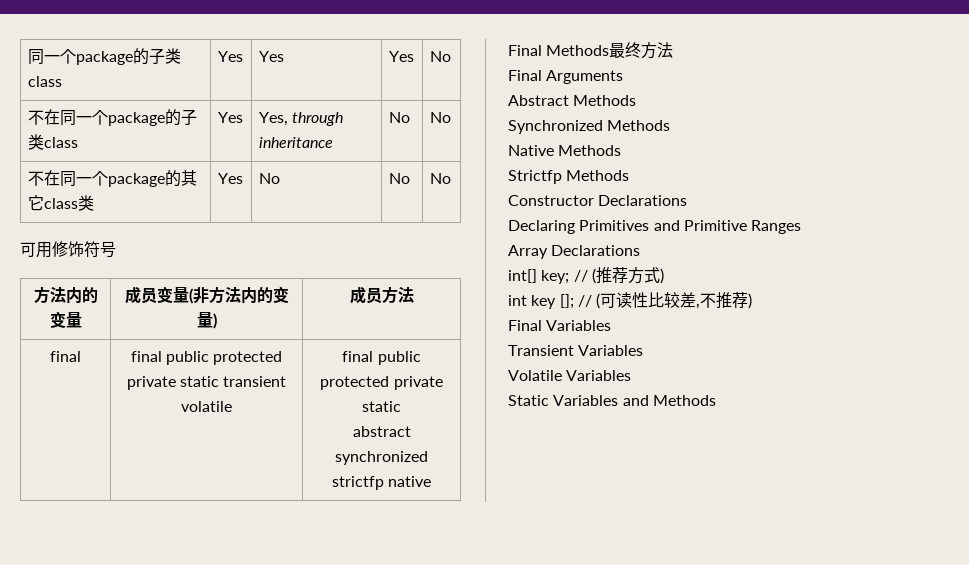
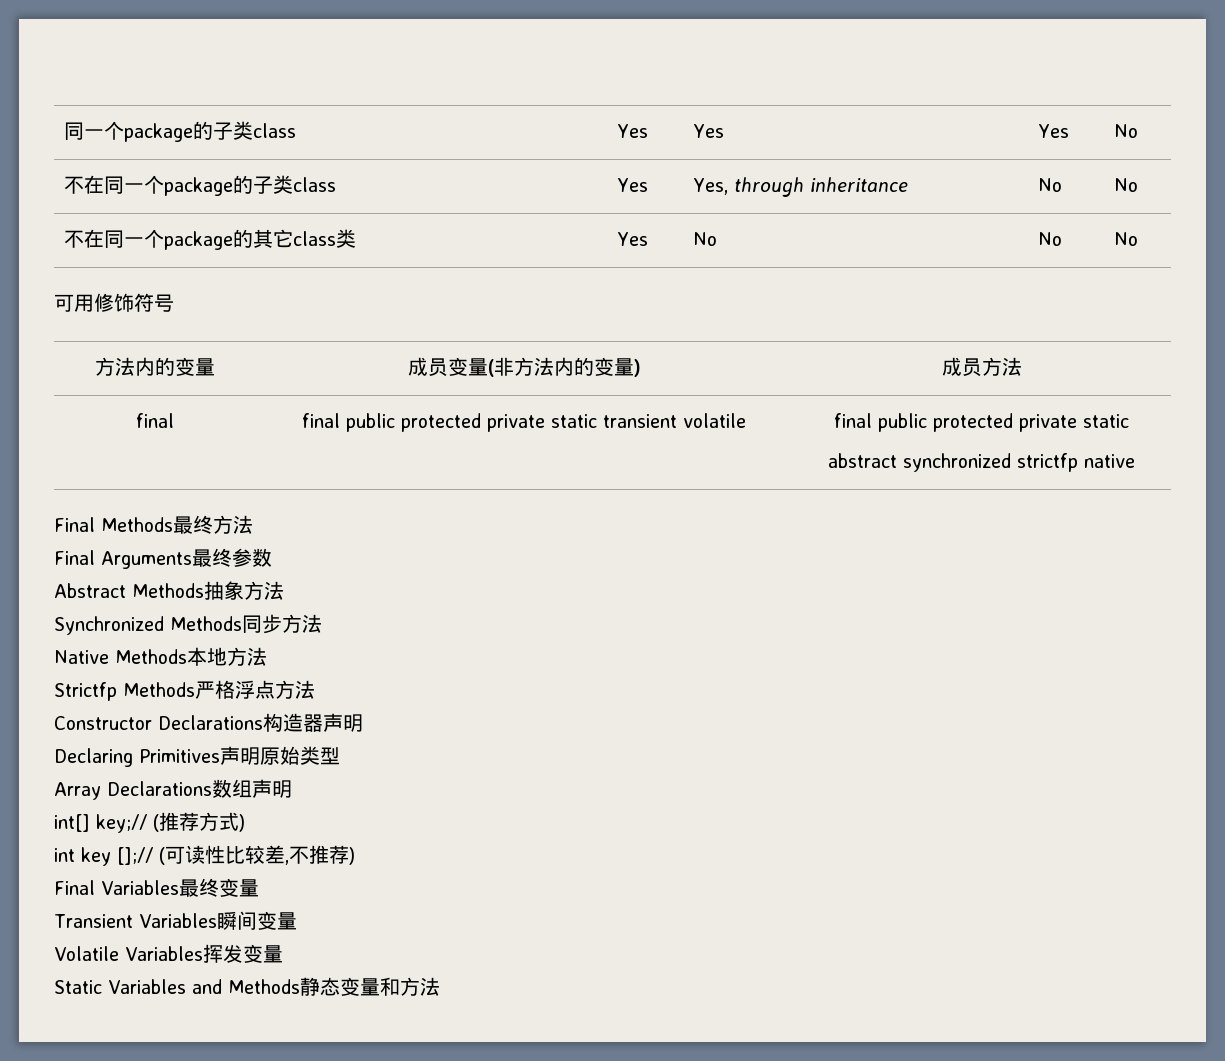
(624, 77) none -> [192,548,272,567] 最终参数
(637, 100) none -> [204,581,284,600] 抽象方法
(671, 125) none -> [242,614,322,634] 同步方法
(622, 150) none -> [187,647,267,666] 本地方法
(630, 175) none -> [195,680,315,699] 严格浮点方法
(688, 200) none -> [263,713,363,732] 构造器声明
[653,220,802,234] and Primitive Ranges -> [220,746,340,765] 声明原始类型
(641, 250) none -> [212,779,292,798] 数组声明
[541,270,588,284] key; // -> [96,814,147,833] key;//
[559,294,592,309] []; // -> [117,847,153,865] [];//
(612, 325) none -> [178,878,259,897] 最终变量
(644, 350) none -> [216,911,297,930] 瞬间变量
(632, 375) none -> [202,944,283,963] 挥发变量
(716, 400) none -> [299,977,440,996] 静态变量和方法

